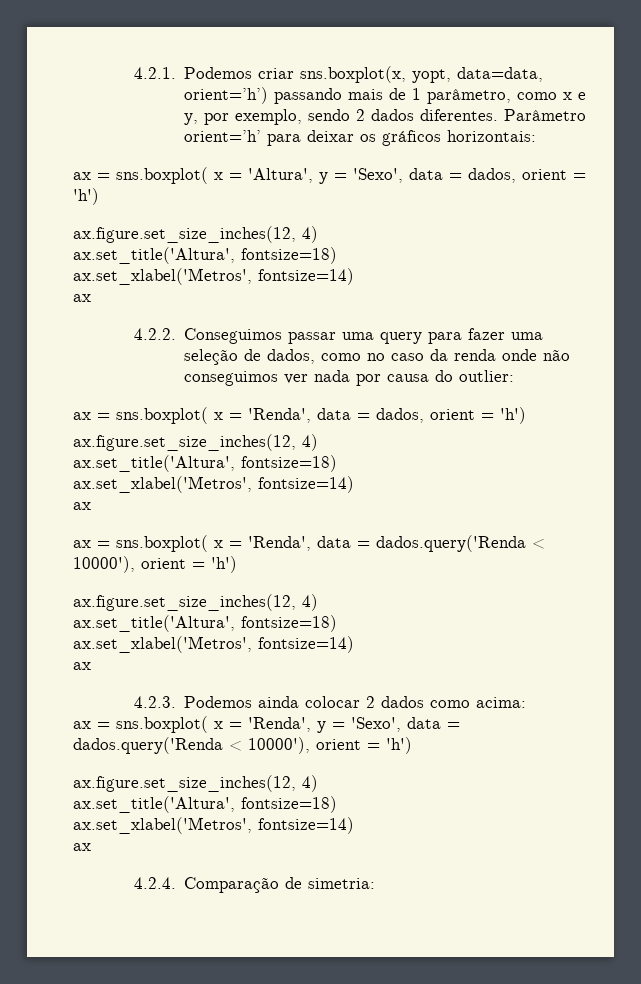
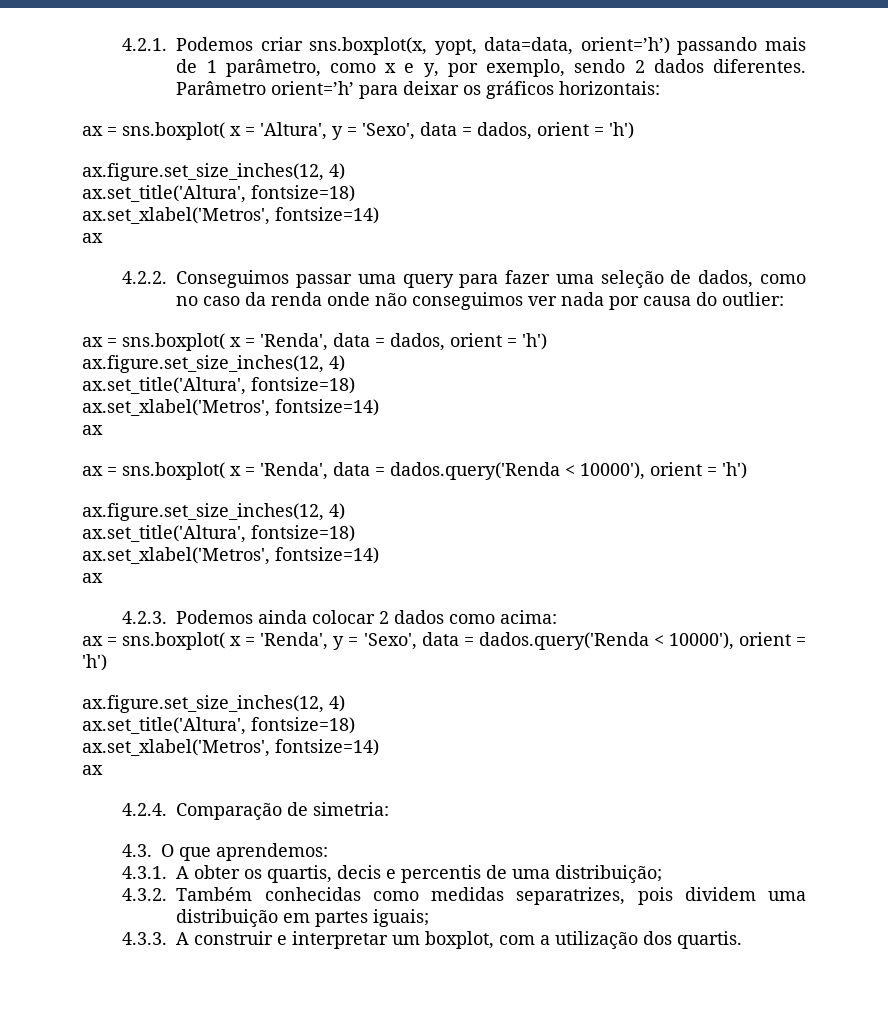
(376, 883) none -> [122,843,329,861] [122,865,663,883] [122,887,806,905] [176,909,430,927] [122,931,743,949] // 4.3. O que aprendemos: // 4.3.1. A obter os quartis, decis e percentis de uma distribuição; // 4.3.2. Também conhecidas como medidas separatrizes, pois dividem uma distribuição em partes iguais; // 4.3.3. A construir e interpretar um boxplot, com a utilização dos quartis.

